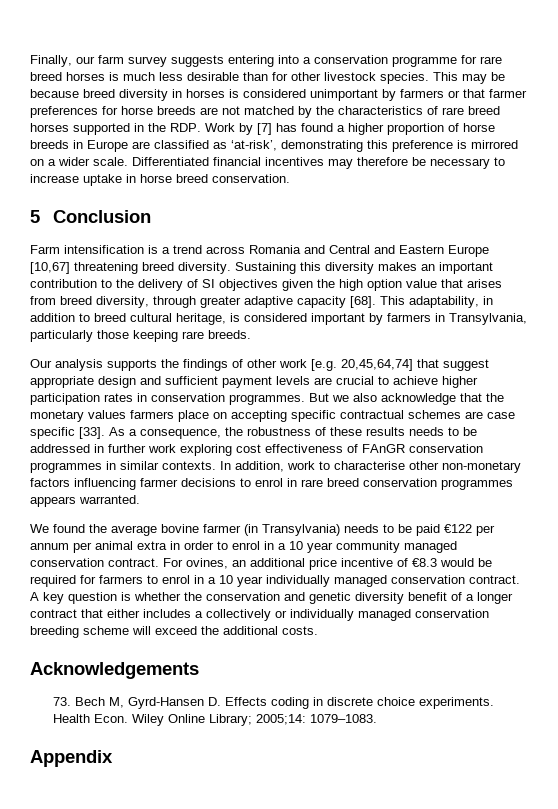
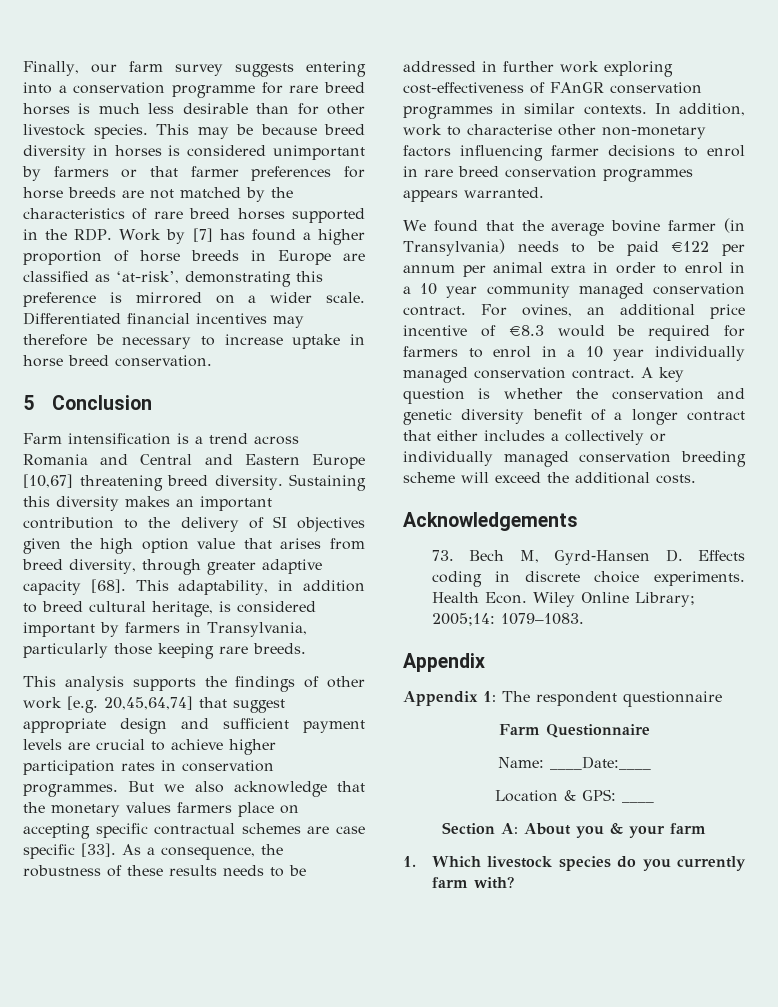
[30,359,52,368] Our -> [23,676,56,687] This
[236,444,343,453] cost effectiveness -> [403,82,524,94] cost-effectiveness
(85, 528) none -> [485,220,514,231] that
(113, 758) none -> [403,691,722,707] [498,724,650,738] [497,756,651,770] [494,789,616,802] [621,801,654,803] [442,822,706,838] [403,856,746,871] [431,876,514,889] // Appendix 1: The respondent questionnaire // Farm Questionnaire // Name: ____Date:____ // Location & GPS: ____ // Section A: About you & your farm // 1. Which livestock species do you currently farm with?

